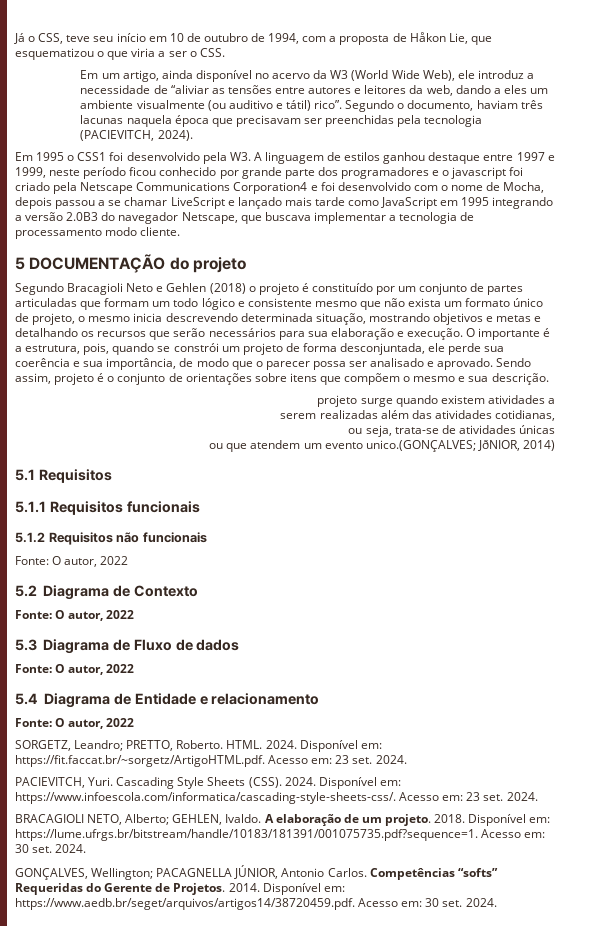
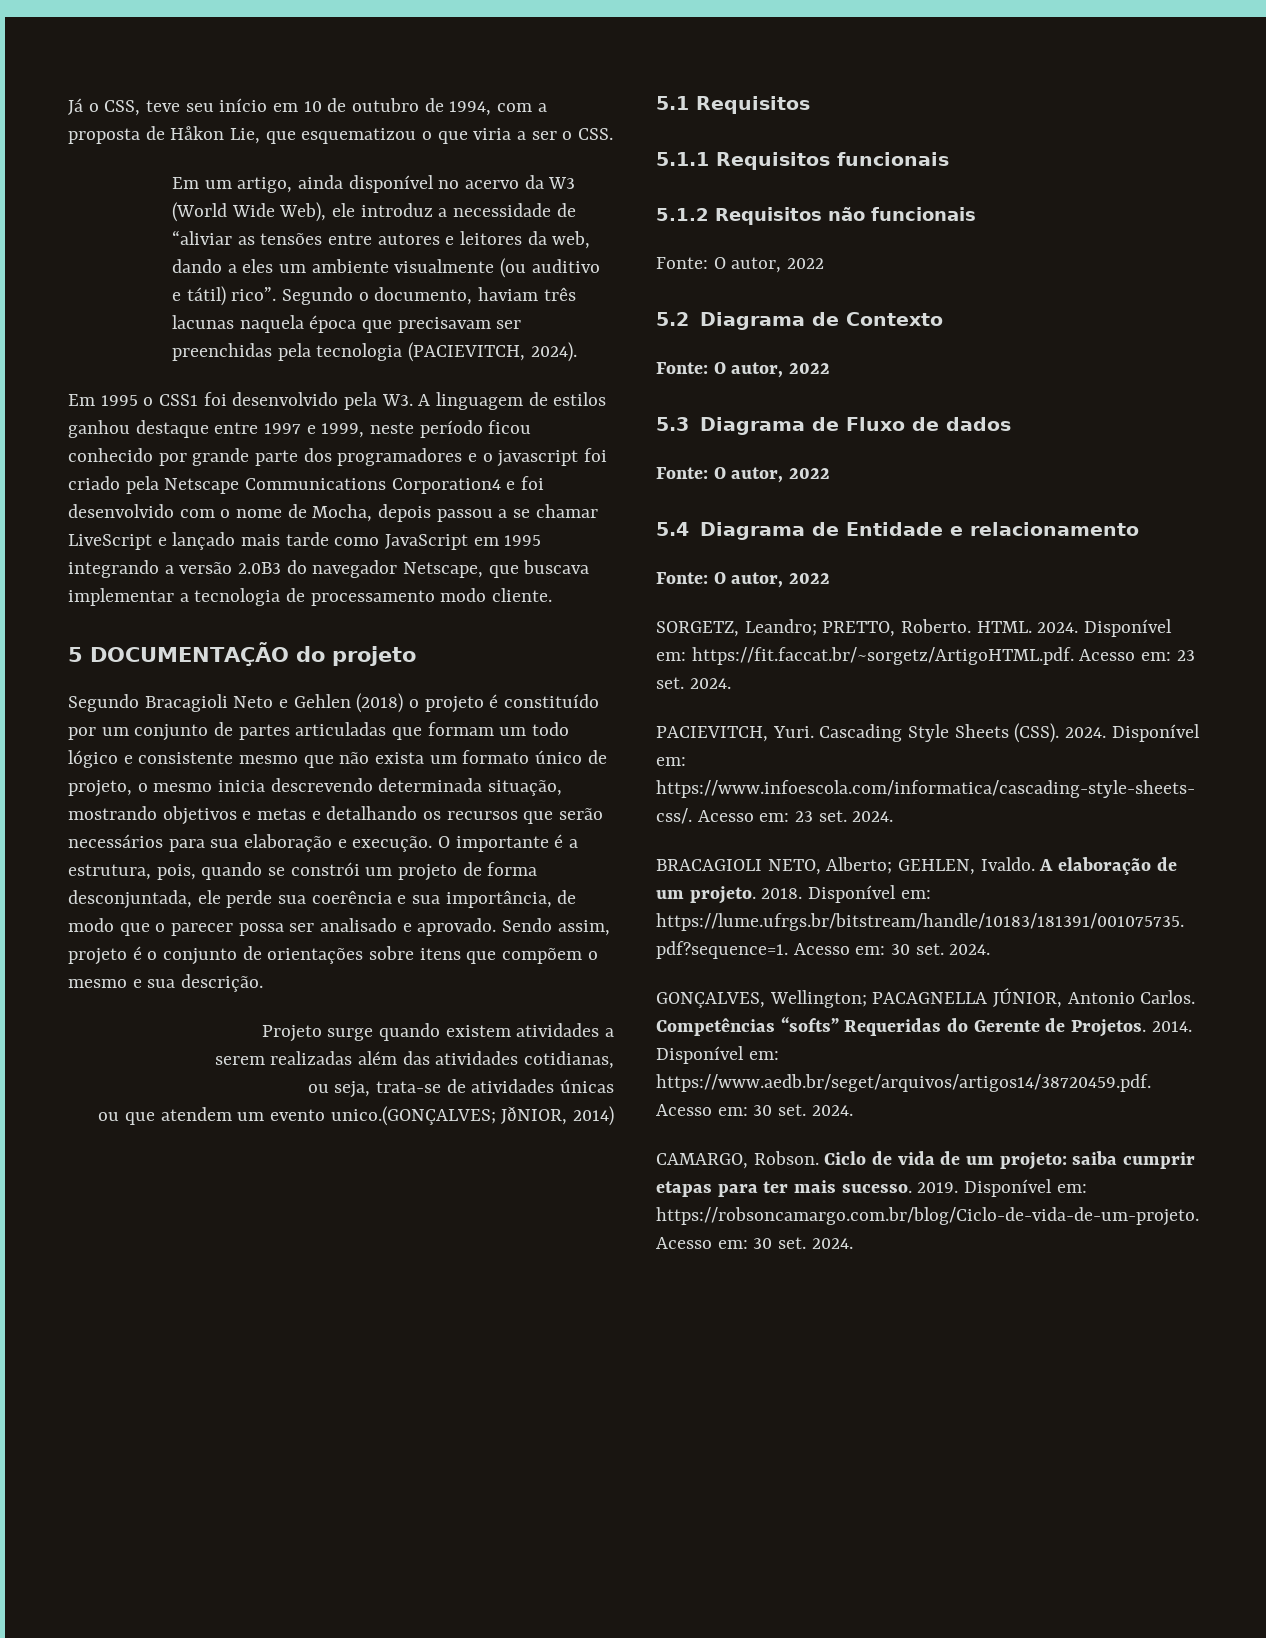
[317,395,358,407] projeto -> [261,1025,322,1042] Projeto
(497, 902) none -> [656,1151,1196,1170] [656,1179,1087,1197] [656,1207,1199,1226] [656,1237,853,1249] // CAMARGO, Robson. Ciclo de vida de um projeto: saiba cumprir etapas para ter mais sucesso. 2019. Disponível em: https://robsoncamargo.com.br/blog/Ciclo-de-vida-de-um-projeto. Acesso em: 30 set. 2024.

